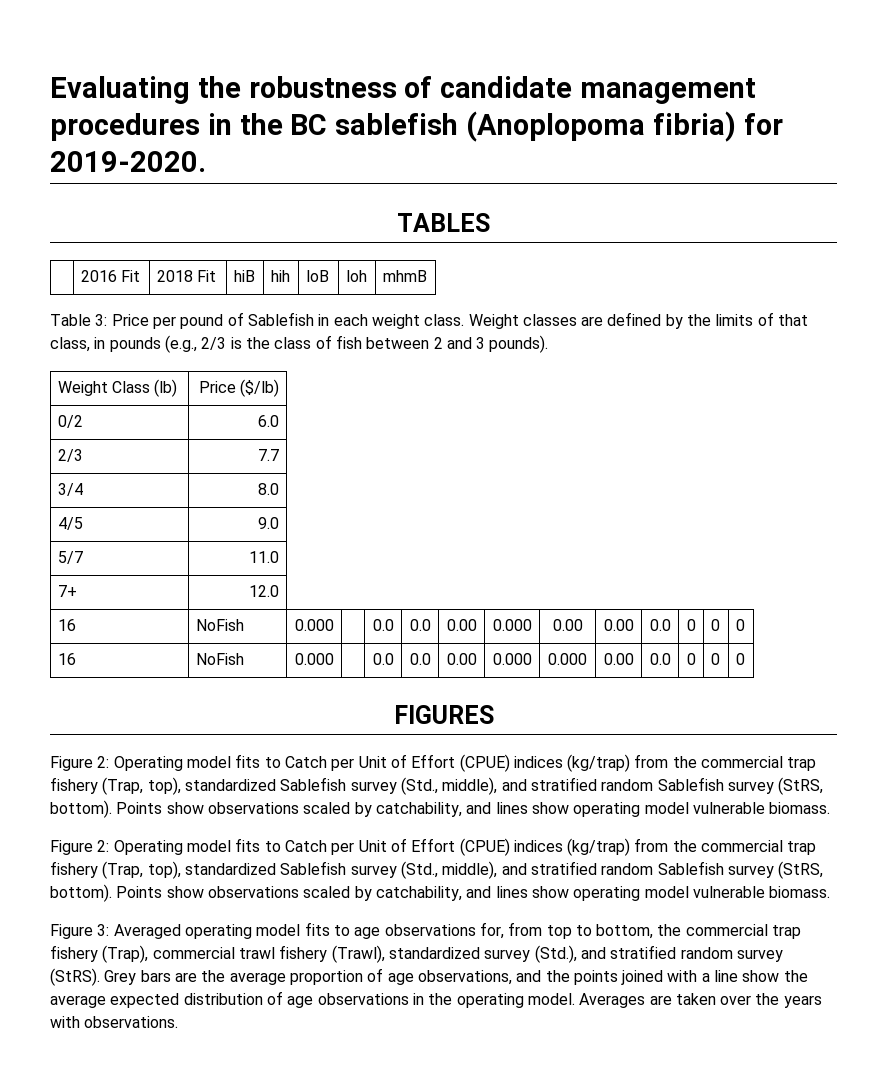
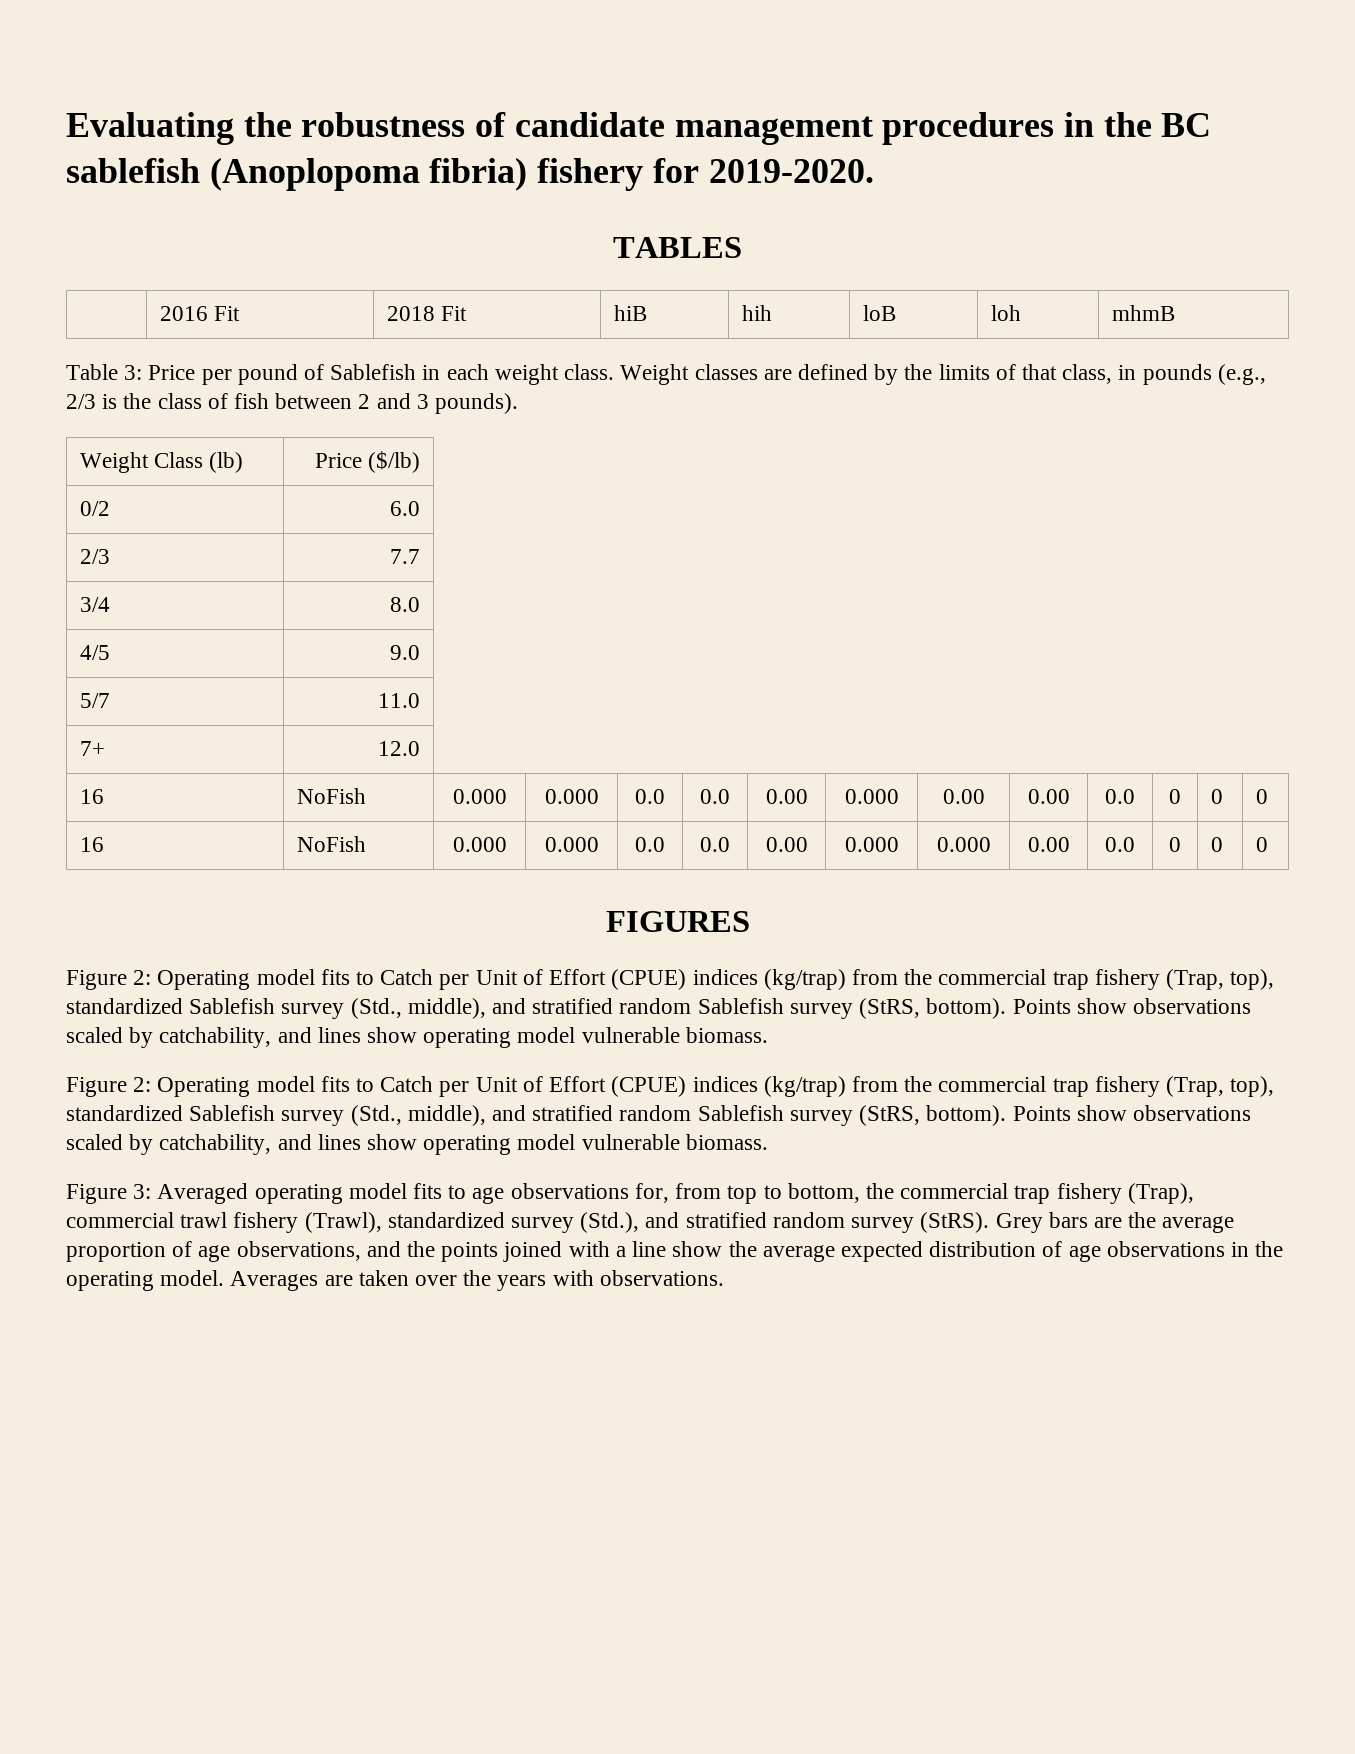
(736, 126) none -> [537,158,644,191] fishery
(334, 625) none -> [544,789,599,804] 0.000
(334, 659) none -> [544,837,599,852] 0.000

